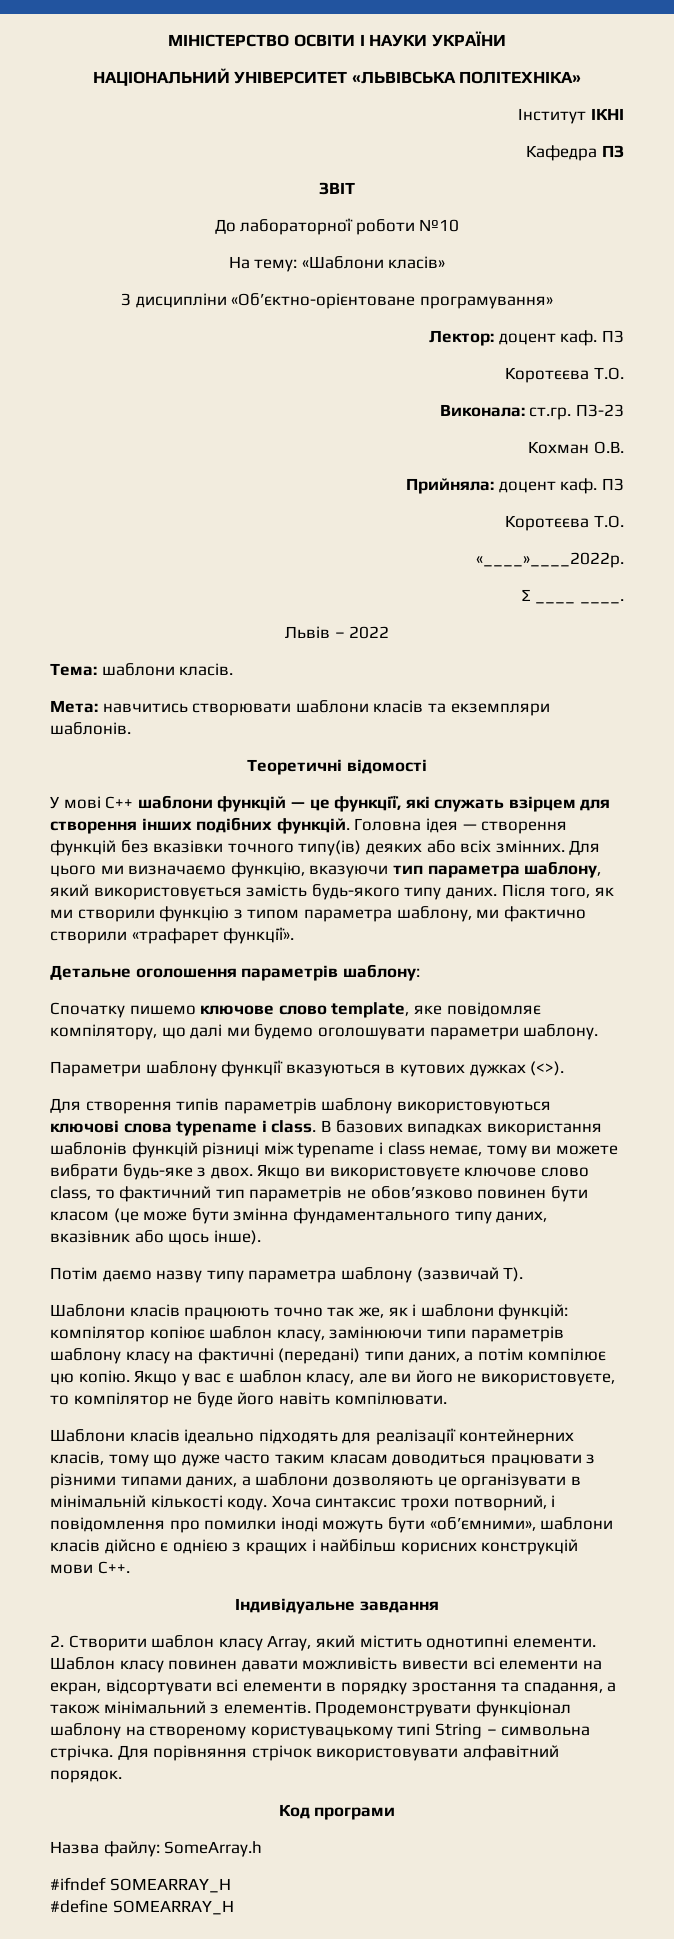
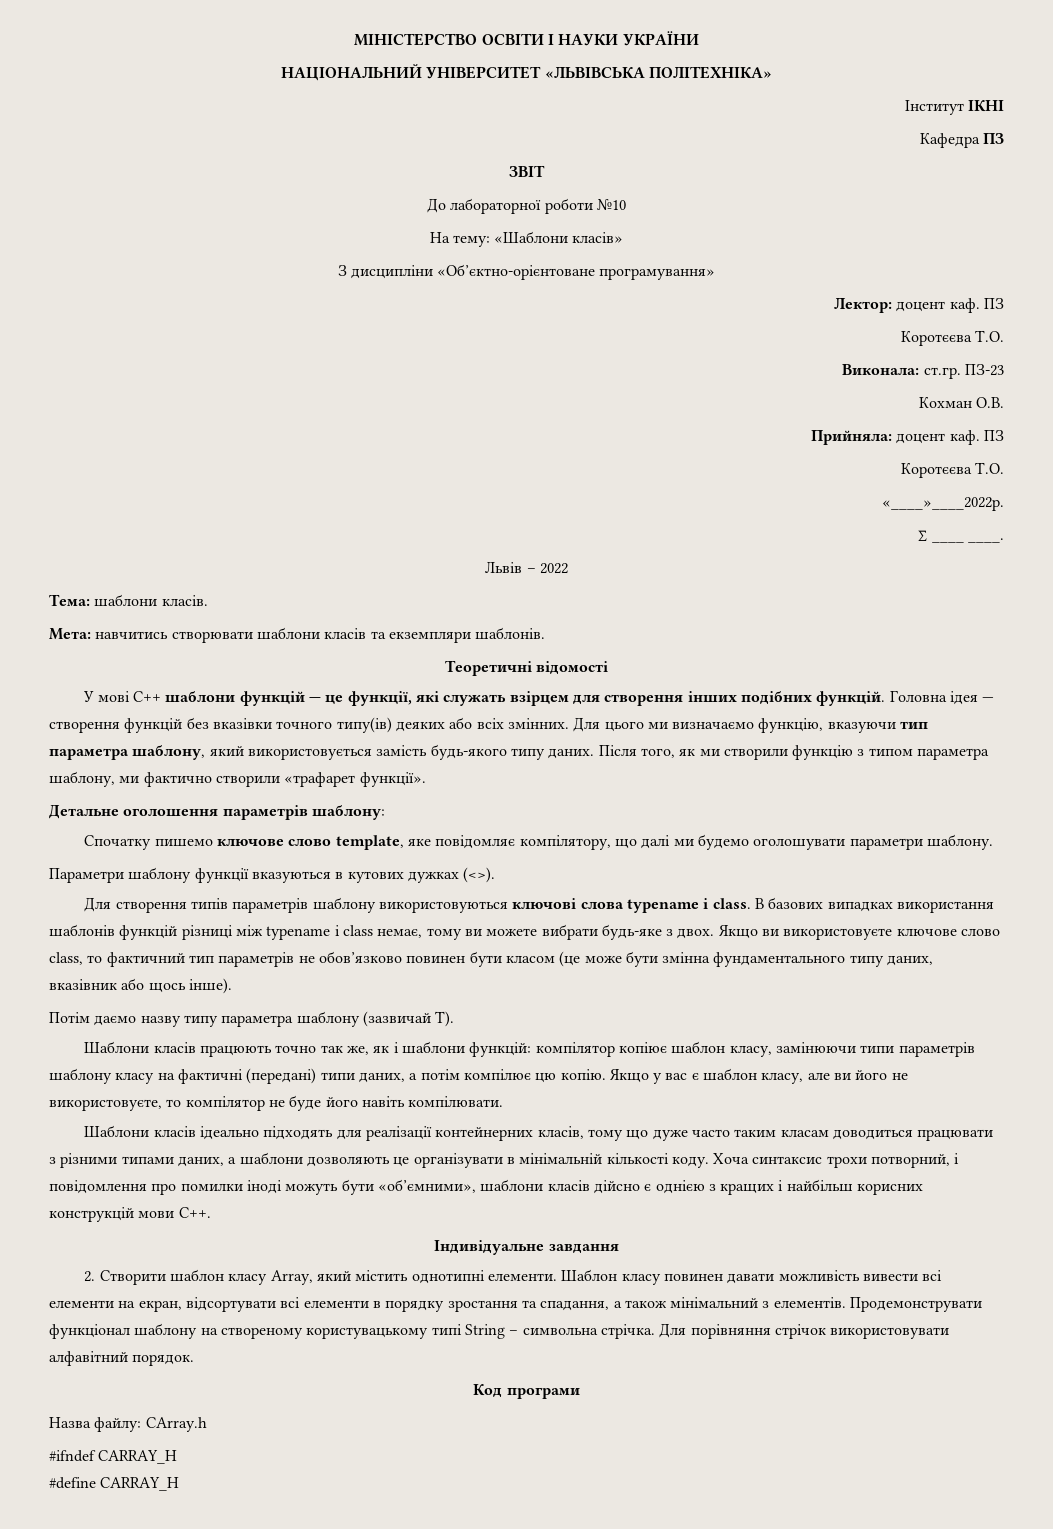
[164,1841,263,1857] SomeArray.h -> [145,1417,207,1432] CArray.h
[109,1878,231,1893] SOMEARRAY_H -> [98,1450,178,1464] CARRAY_H
[112,1900,234,1915] SOMEARRAY_H -> [100,1477,180,1491] CARRAY_H

